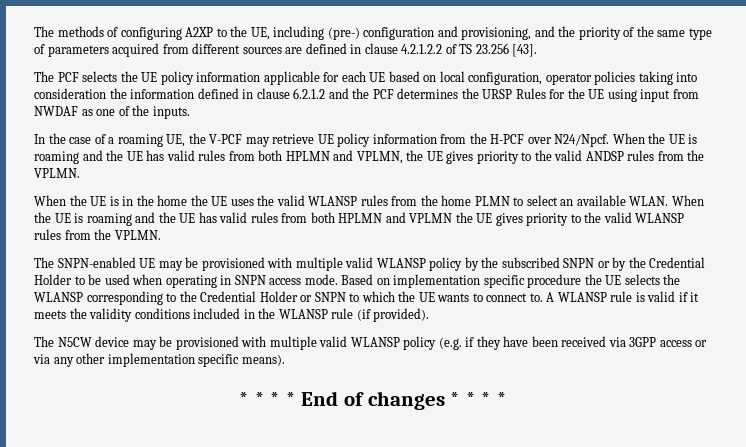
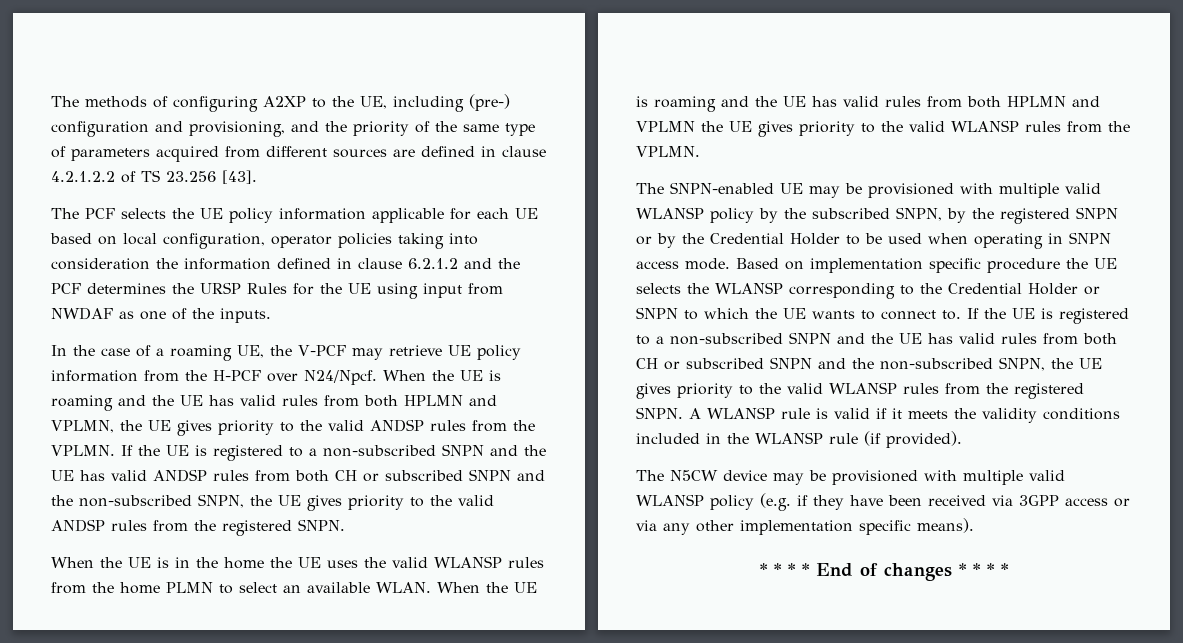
(80, 173) none -> [121,444,546,461] [51,469,545,482] [51,494,494,511] [51,519,345,536] If the UE is registered to a non-subscribed SNPN and the UE has valid ANDSP rules from both CH or subscribed SNPN and the non-subscribed SNPN, the UE gives priority to the valid ANDSP rules from the registered SNPN.
(560, 262) none -> [896,207,1070,224] SNPN, by the registered
(543, 297) none -> [967,308,1129,324] [636,332,1117,345] [636,357,1102,371] [636,382,1084,399] [636,407,683,419] If the UE is registered to a non-subscribed SNPN and the UE has valid rules from both CH or subscribed SNPN and the non-subscribed SNPN, the UE gives priority to the valid WLANSP rules from the registered SNPN.

